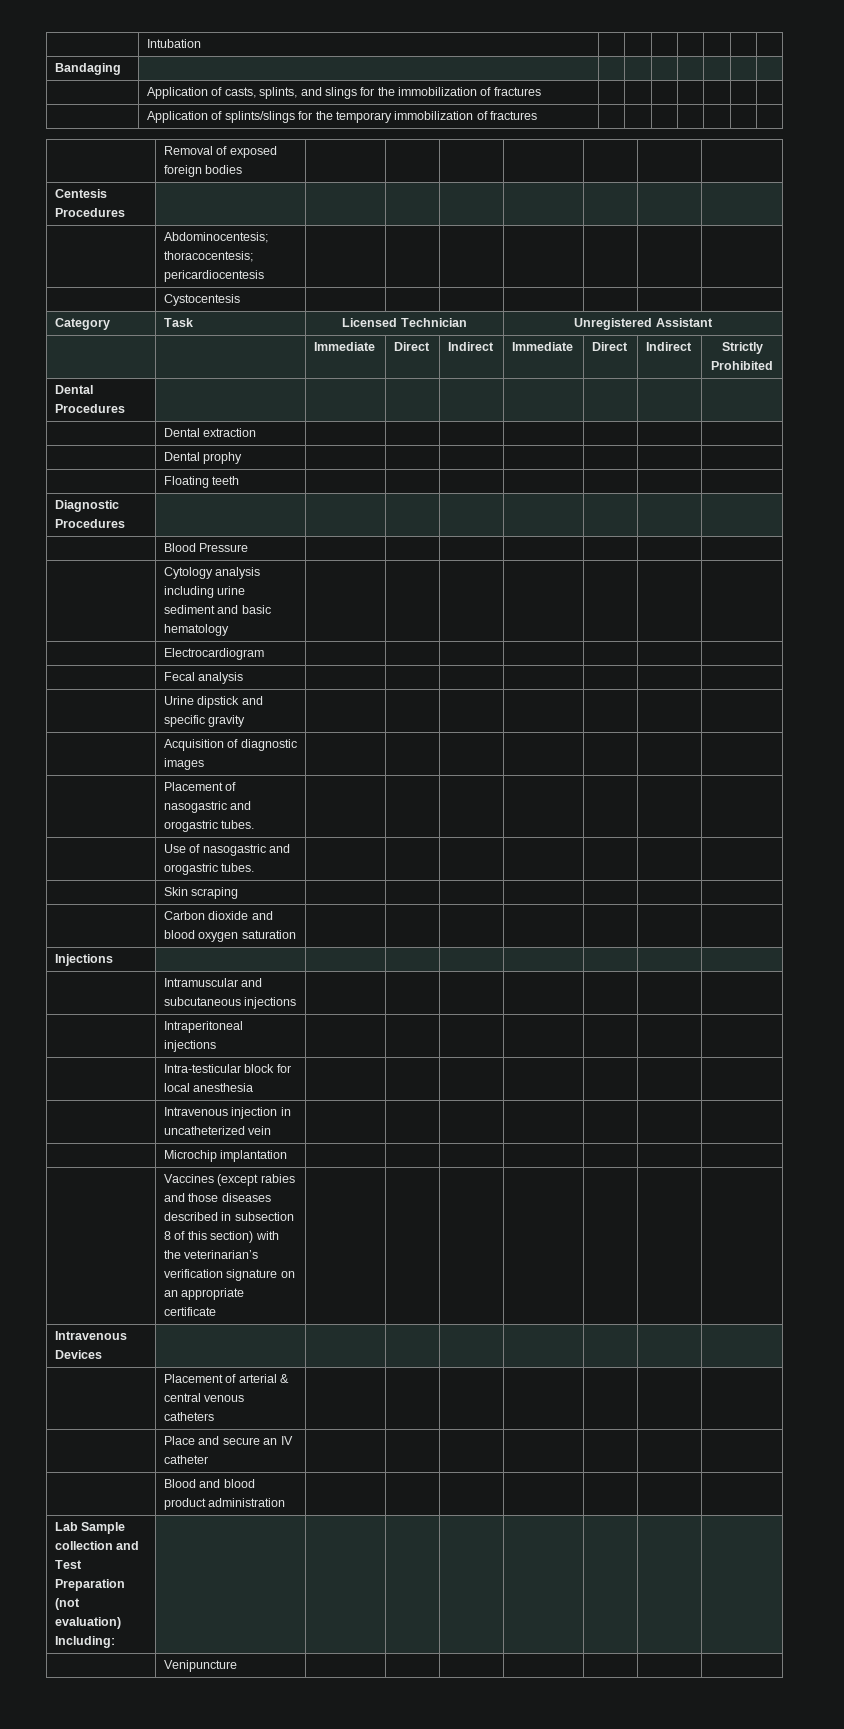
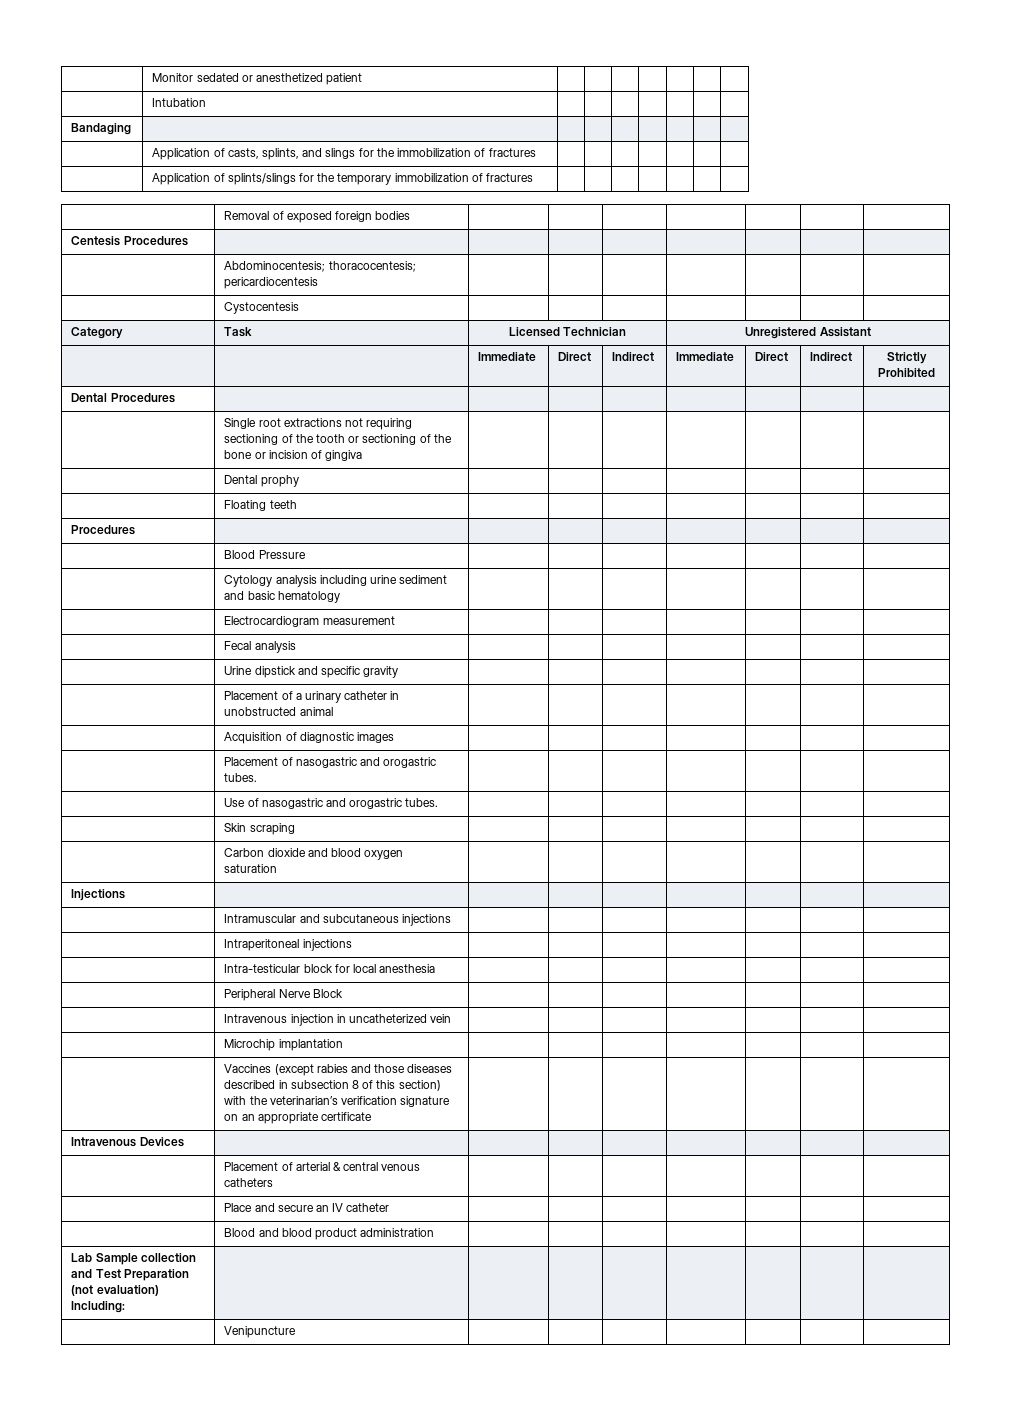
(147, 43) none -> [152,73,363,85] | Monitor sedated or anesthetized patient | | | | | | | //
[164,428,257,437] Dental extraction -> [224,418,413,430] [224,434,452,445] [224,450,363,461] Single root extractions not requiring sectioning of the tooth or sectioning of the bone or incision of gingiva
[55,500,120,512] Diagnostic -> (297, 504) none
(265, 654) none -> [322,616,395,625] measurement
(246, 721) none -> [224,691,400,703] [224,707,333,716] // | Placement of a urinary catheter in unobstructed animal | | | | | | |
(254, 1087) none -> [224,989,343,1001] // | Peripheral Nerve Block | | | | | | |

